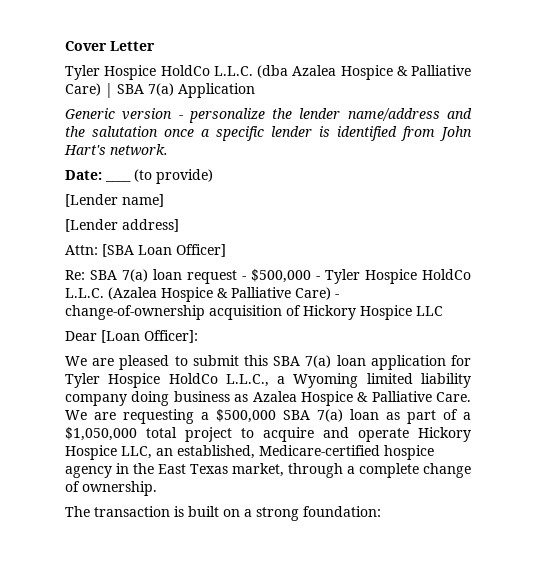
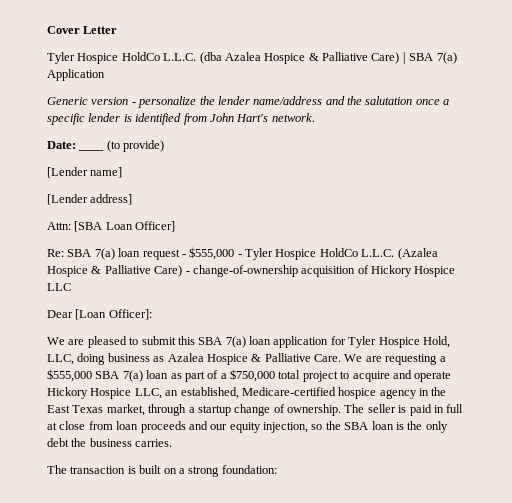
[251,269,311,283] $500,000 -> [189,247,235,260] $555,000
[168,373,471,388] [65,394,127,406] HoldCo L.L.C., a Wyoming limited liability company -> [422,336,450,348] [47,354,74,365] Hold, LLC,
[216,409,276,423] $500,000 -> [47,369,92,382] $555,000
[65,427,137,441] $1,050,000 -> [230,369,275,382] $750,000
[359,463,419,478] complete -> [197,405,231,416] startup
(157, 488) none -> [344,404,464,416] [47,421,448,433] [47,438,173,447] The seller is paid in full at close from loan proceeds and our equity injection, so the SBA loan is the only debt the business carries.

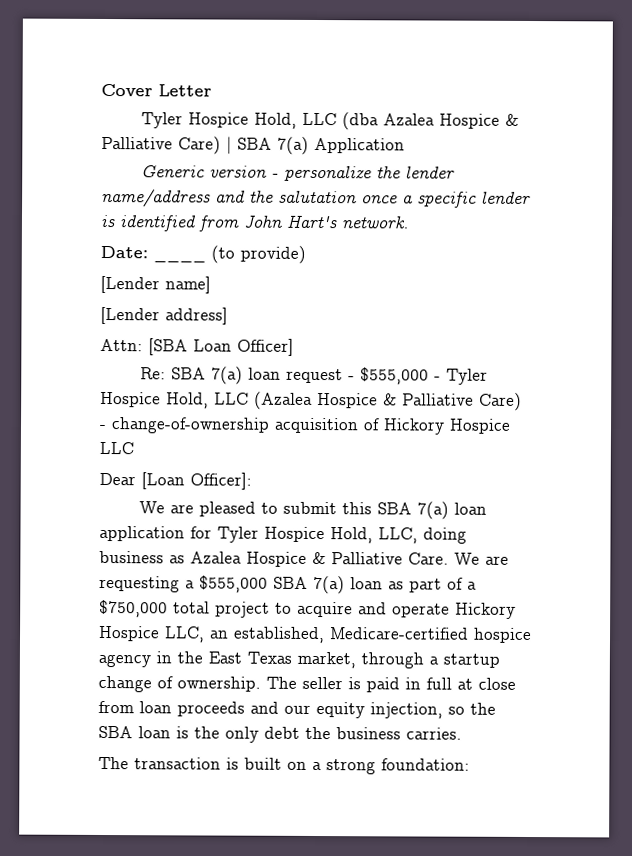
[121,52,197,61] HoldCo L.L.C. -> [254,112,338,129] Hold, LLC
[319,248,395,257] HoldCo L.L.C. -> [166,392,249,409] Hold, LLC

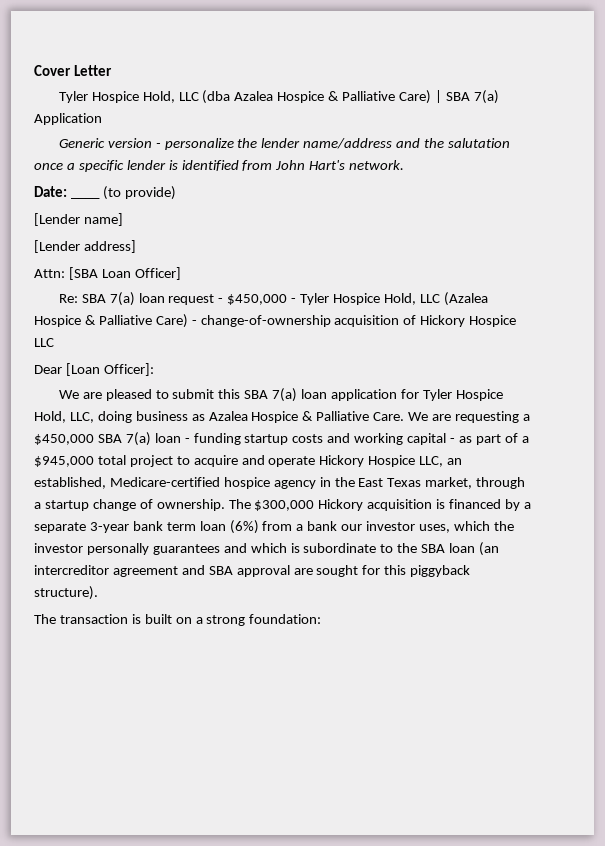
[360,367,430,385] $555,000 -> [227,294,288,305] $450,000
[199,575,383,595] $555,000 SBA 7(a) loan -> [34,432,456,446] $450,000 SBA 7(a) loan - funding startup costs and working capital -
[99,599,168,618] $750,000 -> [34,456,94,467] $945,000
[302,676,516,693] [98,700,496,719] [98,725,462,743] seller is paid in full at close from loan proceeds and our equity injection, so the SBA loan is the only debt the business carries. -> [254,499,531,511] [34,520,514,534] [34,542,500,556] [34,565,471,577] [34,586,98,600] $300,000 Hickory acquisition is financed by a separate 3-year bank term loan (6%) from a bank our investor uses, which the investor personally guarantees and which is subordinate to the SBA loan (an intercreditor agreement and SBA approval are sought for this piggyback structure).

